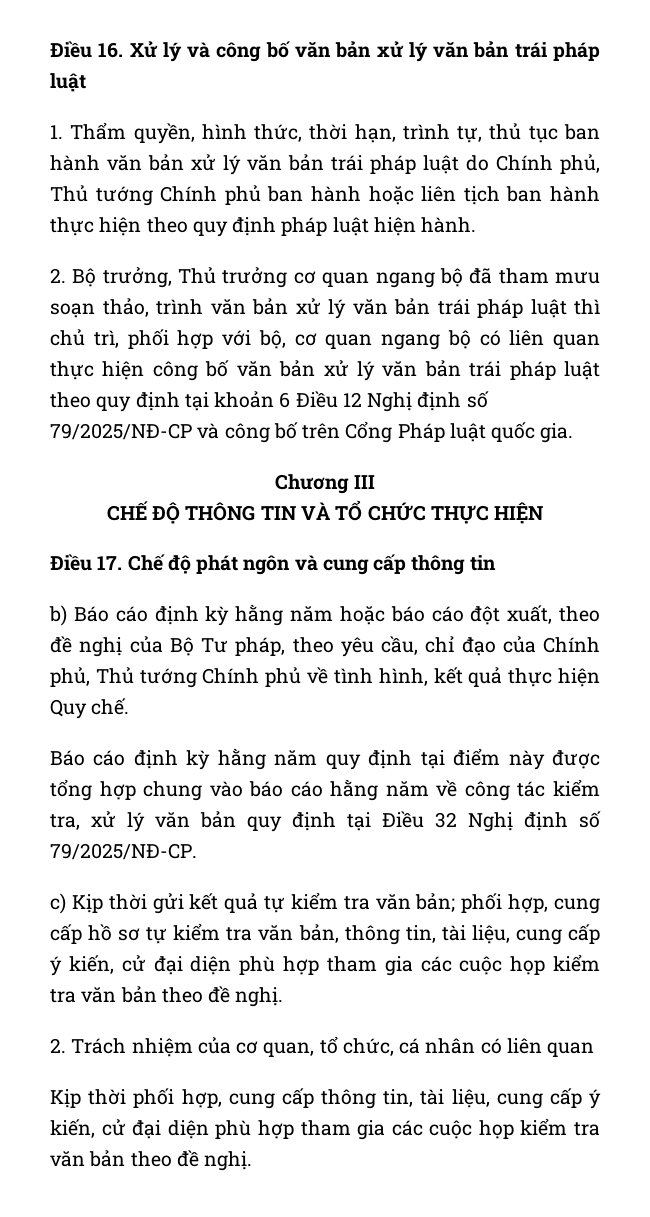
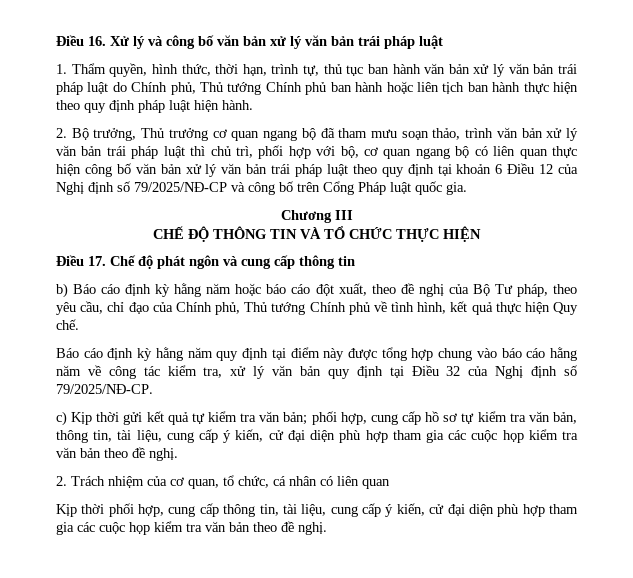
(362, 399) none -> [557,164,578,174] của
(457, 820) none -> [468,366,489,376] của

